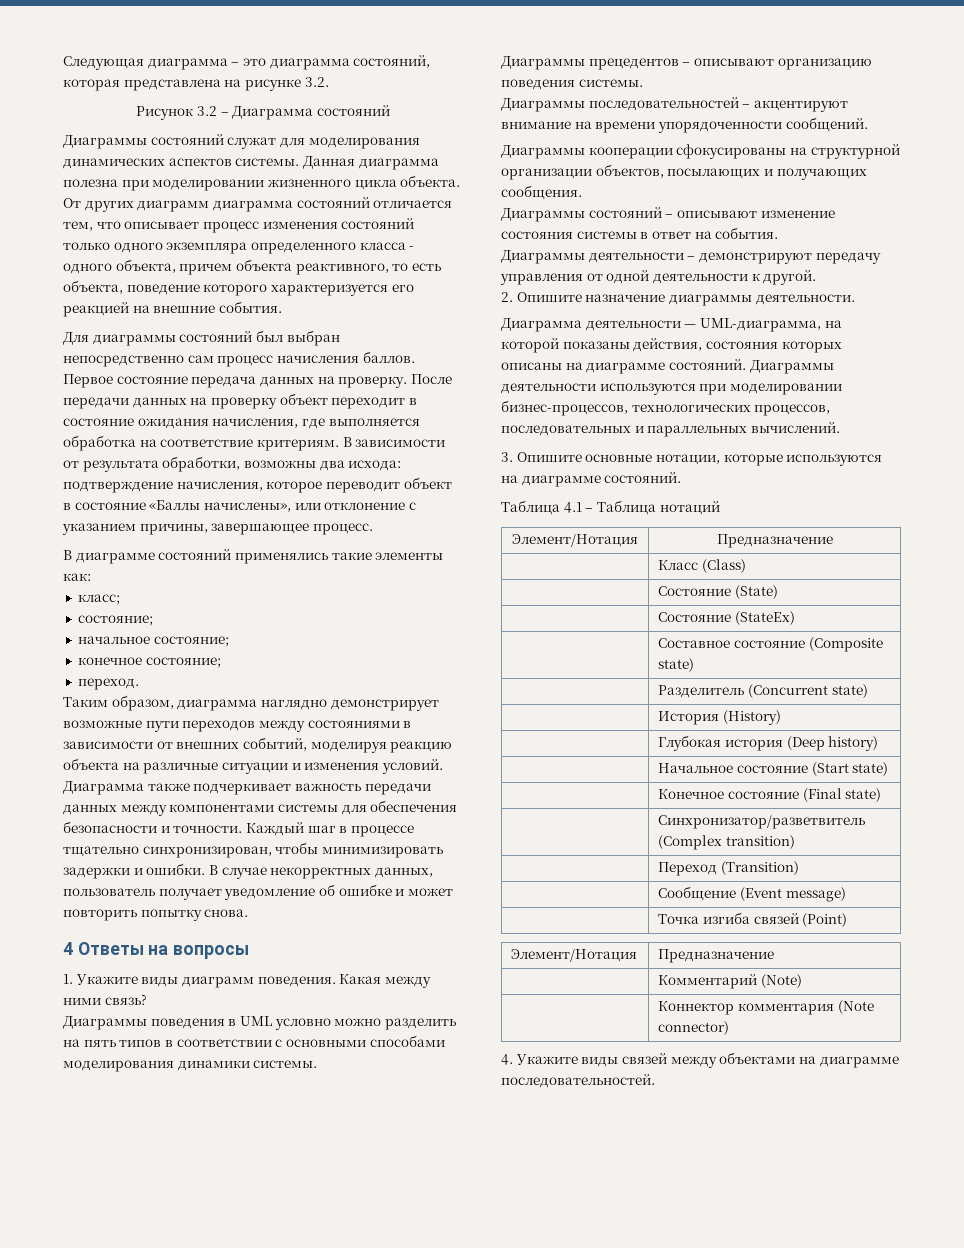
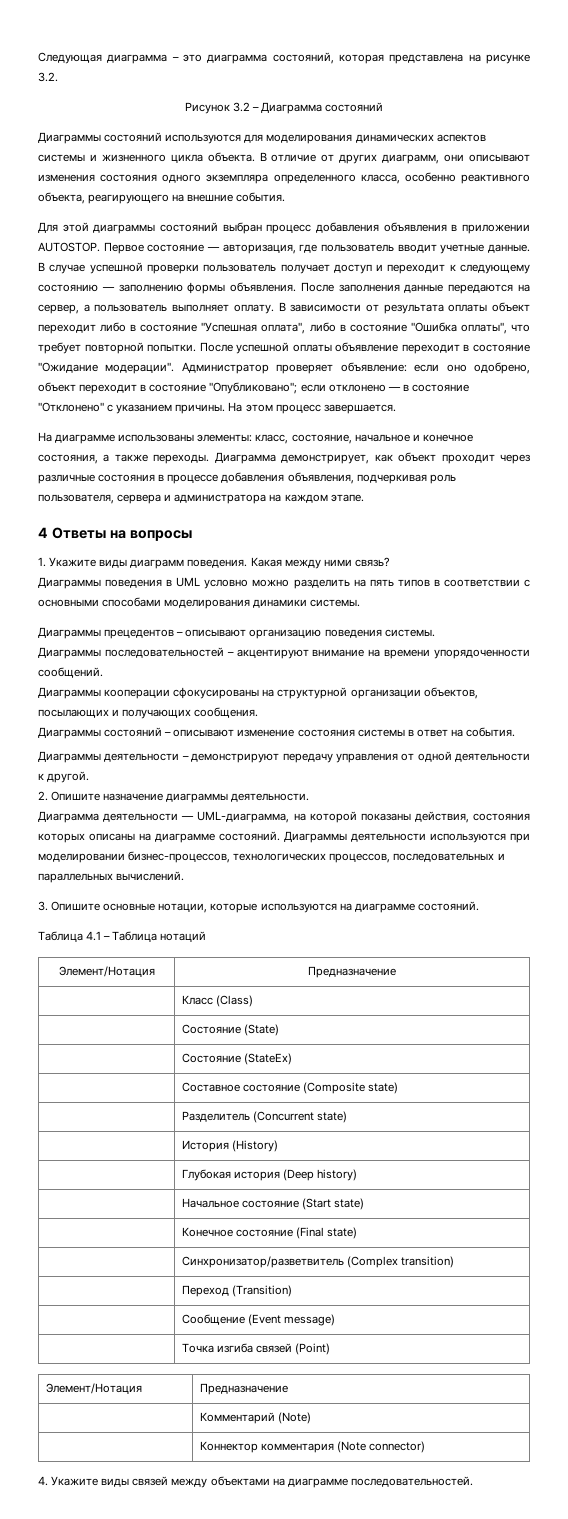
[227,137,277,149] служат -> [165,134,242,144] используются
[235,156,439,170] [63,175,461,191] [63,197,453,212] [63,218,415,233] [63,242,415,254] [63,259,441,275] [63,280,414,296] [63,302,129,317] системы. Данная диаграмма полезна при моделировании жизненного цикла объекта. От других диаграмм диаграмма состояний отличается тем, что описывает процесс изменения состояний только одного экземпляра определенного класса - одного объекта, причем объекта реактивного, то есть объекта, поведение которого характеризуется его реакцией -> [38,152,530,164] [38,172,530,184] [38,192,170,204] системы и жизненного цикла объекта. В отличие от других диаграмм, они описывают изменения состояния одного экземпляра определенного класса, особенно реактивного объекта, реагирующего
(89, 338) none -> [62,222,89,232] этой
[255,330,340,346] [63,351,415,367] [63,374,452,388] [63,393,417,409] [63,418,420,429] [63,435,446,451] [63,456,402,472] [63,477,452,493] [63,500,416,512] [62,523,373,535] [63,549,444,564] [63,573,91,581] [77,594,120,605] [77,615,153,626] [77,636,229,647] [77,657,221,668] [77,678,139,690] [63,695,439,711] [63,720,412,732] [63,737,453,753] [63,758,443,774] [63,781,431,795] [63,800,458,816] [63,821,414,837] [63,842,443,858] [63,863,433,879] [63,884,453,900] [63,909,249,921] был выбран непосредственно сам процесс начисления баллов. Первое состояние передача данных на проверку. После передачи данных на проверку объект переходит в состояние ожидания начисления, где выполняется обработка на соответствие критериям. В зависимости от результата обработки, возможны два исхода: подтверждение начисления, которое переводит объект в состояние «Баллы начислены», или отклонение с указанием причины, завершающее процесс. // В диаграмме состояний применялись такие элементы как: // класс; // состояние; // начальное состояние; // конечное состояние; // переход. // Таким образом, диаграмма наглядно демонстрирует возможные пути переходов между состояниями в зависимости от внешних событий, моделируя реакцию объекта на различные ситуации и изменения условий. Диаграмма также подчеркивает важность передачи данных между компонентами системы для обеспечения безопасности и точности. Каждый шаг в процессе тщательно синхронизирован, чтобы минимизировать задержки и ошибки. В случае некорректных данных, пользователь получает уведомление об ошибке и может повторить попытку снова. -> [222,222,530,234] [38,242,530,254] [38,262,530,274] [38,282,530,294] [38,302,530,314] [38,322,530,334] [38,342,530,354] [38,362,530,374] [38,382,469,394] [38,402,396,414] [38,432,473,444] [38,452,530,464] [38,472,456,484] [38,494,364,504] выбран процесс добавления объявления в приложении AUTOSTOP. Первое состояние — авторизация, где пользователь вводит учетные данные. В случае успешной проверки пользователь получает доступ и переходит к следующему состоянию — заполнению формы объявления. После заполнения данные передаются на сервер, а пользователь выполняет оплату. В зависимости от результата оплаты объект переходит либо в состояние "Успешная оплата", либо в состояние "Ошибка оплаты", что требует повторной попытки. После успешной оплаты объявление переходит в состояние "Ожидание модерации". Администратор проверяет объявление: если оно одобрено, объект переходит в состояние "Опубликовано"; если отклонено — в состояние "Отклонено" с указанием причины. На этом процесс завершается. // На диаграмме использованы элементы: класс, состояние, начальное и конечное состояния, а также переходы. Диаграмма демонстрирует, как объект проходит через различные состояния в процессе добавления объявления, подчеркивая роль пользователя, сервера и администратора на каждом этапе.

